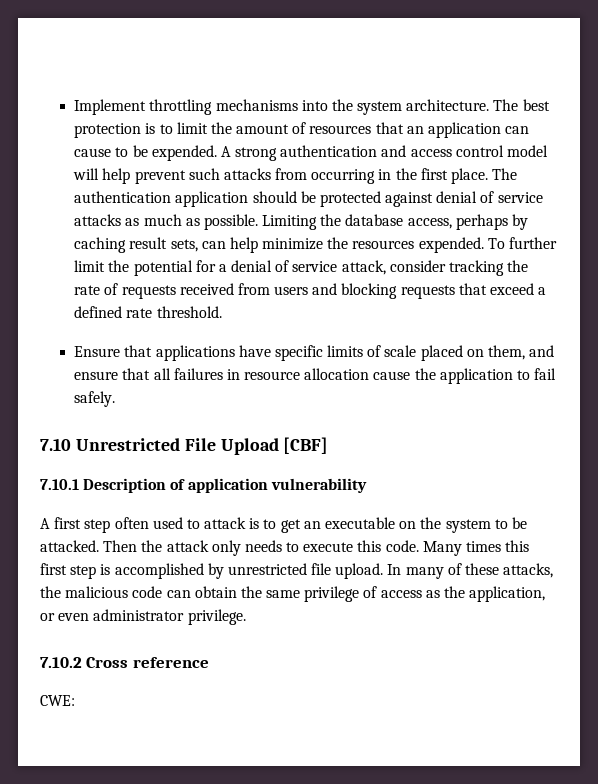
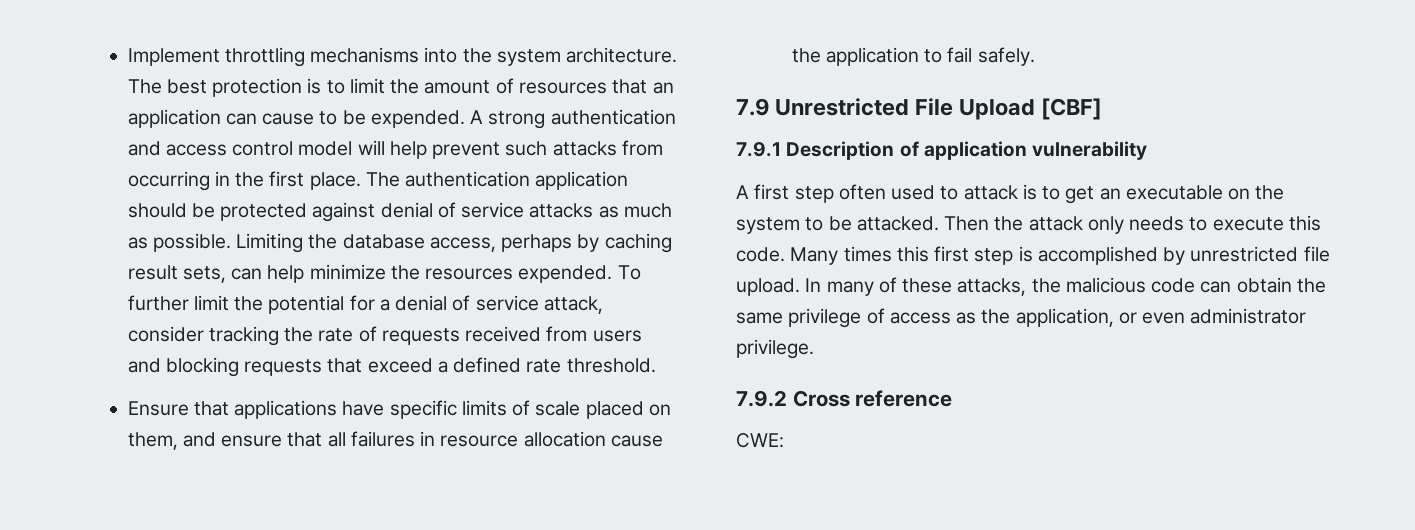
[40,438,71,451] 7.10 -> [736,98,769,116] 7.9
[40,479,79,490] 7.10.1 -> [736,142,781,157] 7.9.1
[40,657,82,668] 7.10.2 -> [736,390,787,407] 7.9.2

